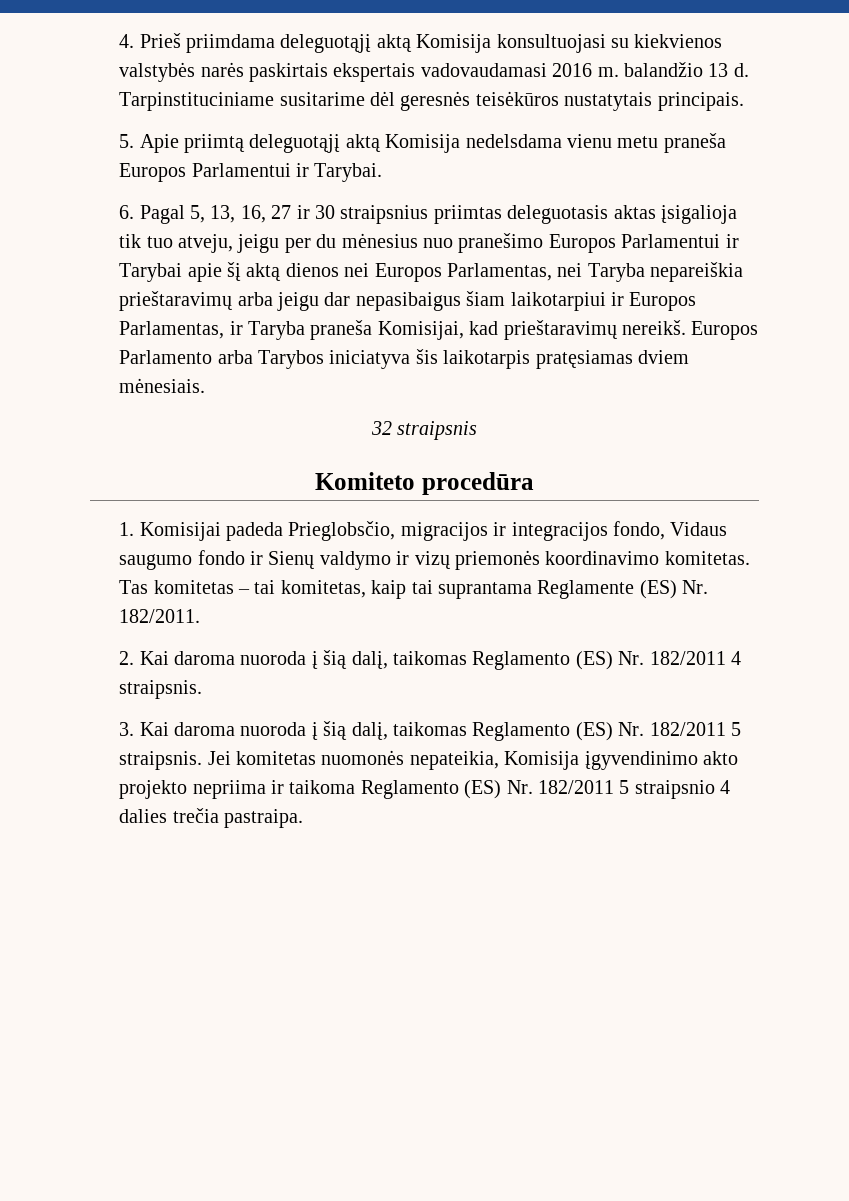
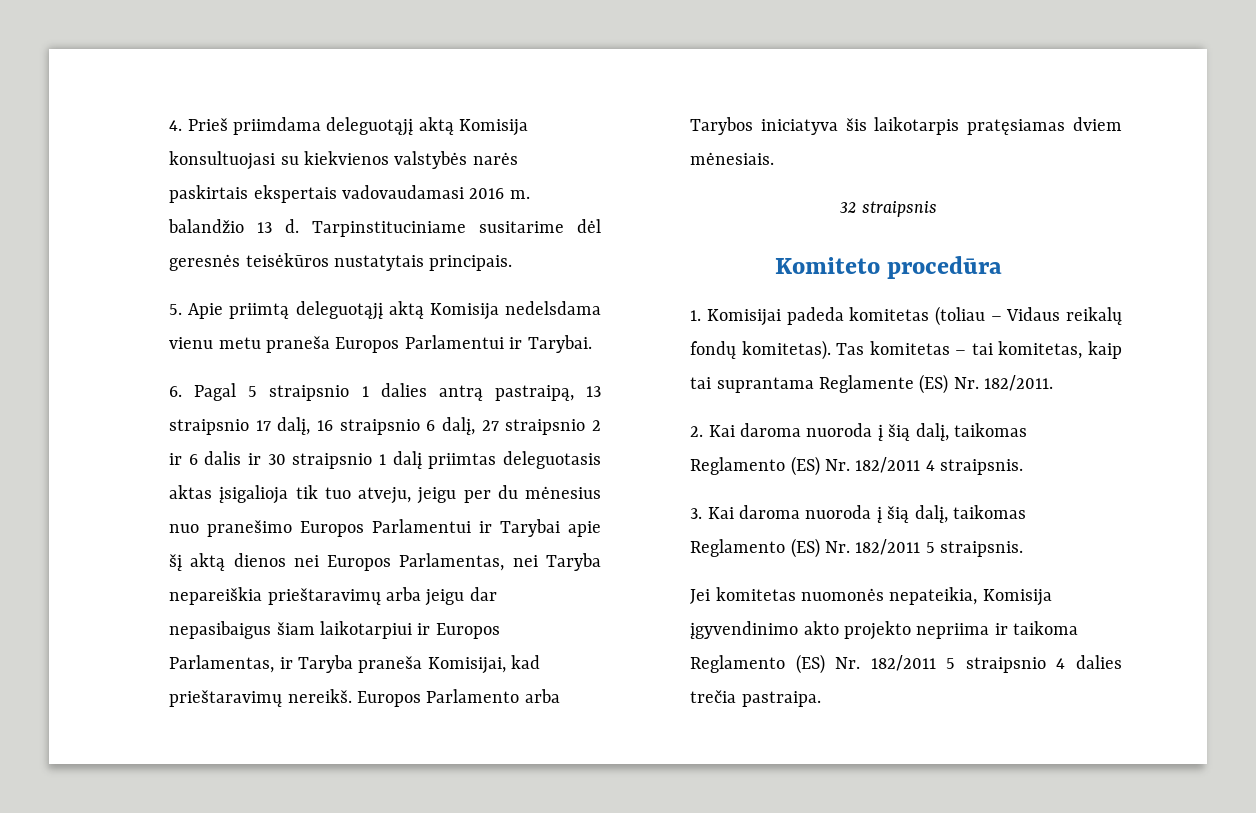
[189,205,429,224] 5, 13, 16, 27 ir 30 straipsnius -> [248,383,602,401] [169,417,601,435] [169,451,422,469] 5 straipsnio 1 dalies antrą pastraipą, 13 straipsnio 17 dalį, 16 straipsnio 6 dalį, 27 straipsnio 2 ir 6 dalis ir 30 straipsnio 1 dalį
[288,521,728,541] [119,550,750,570] Prieglobsčio, migracijos ir integracijos fondo, Vidaus saugumo fondo ir Sienų valdymo ir vizų priemonės koordinavimo komitetas. -> [849,306,1122,326] [690,340,831,360] komitetas (toliau – Vidaus reikalų fondų komitetas).
(203, 760) none -> (1024, 549) //

